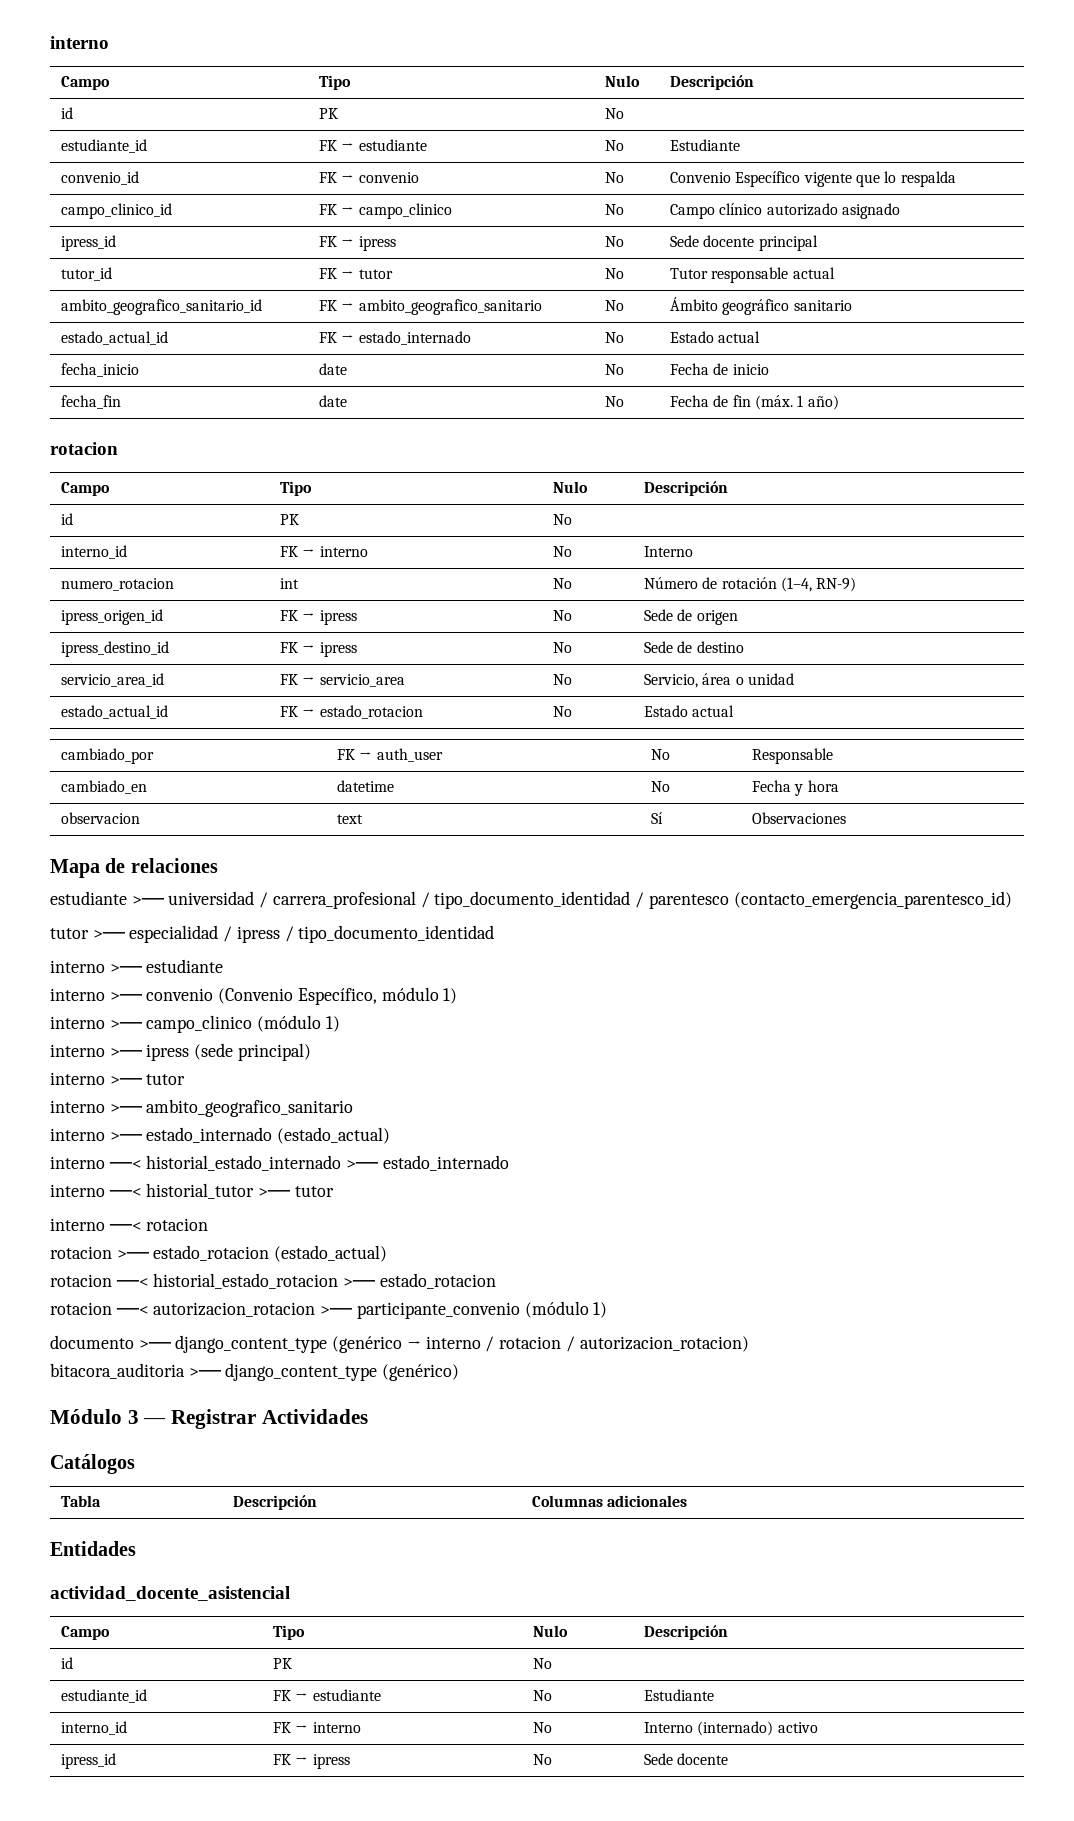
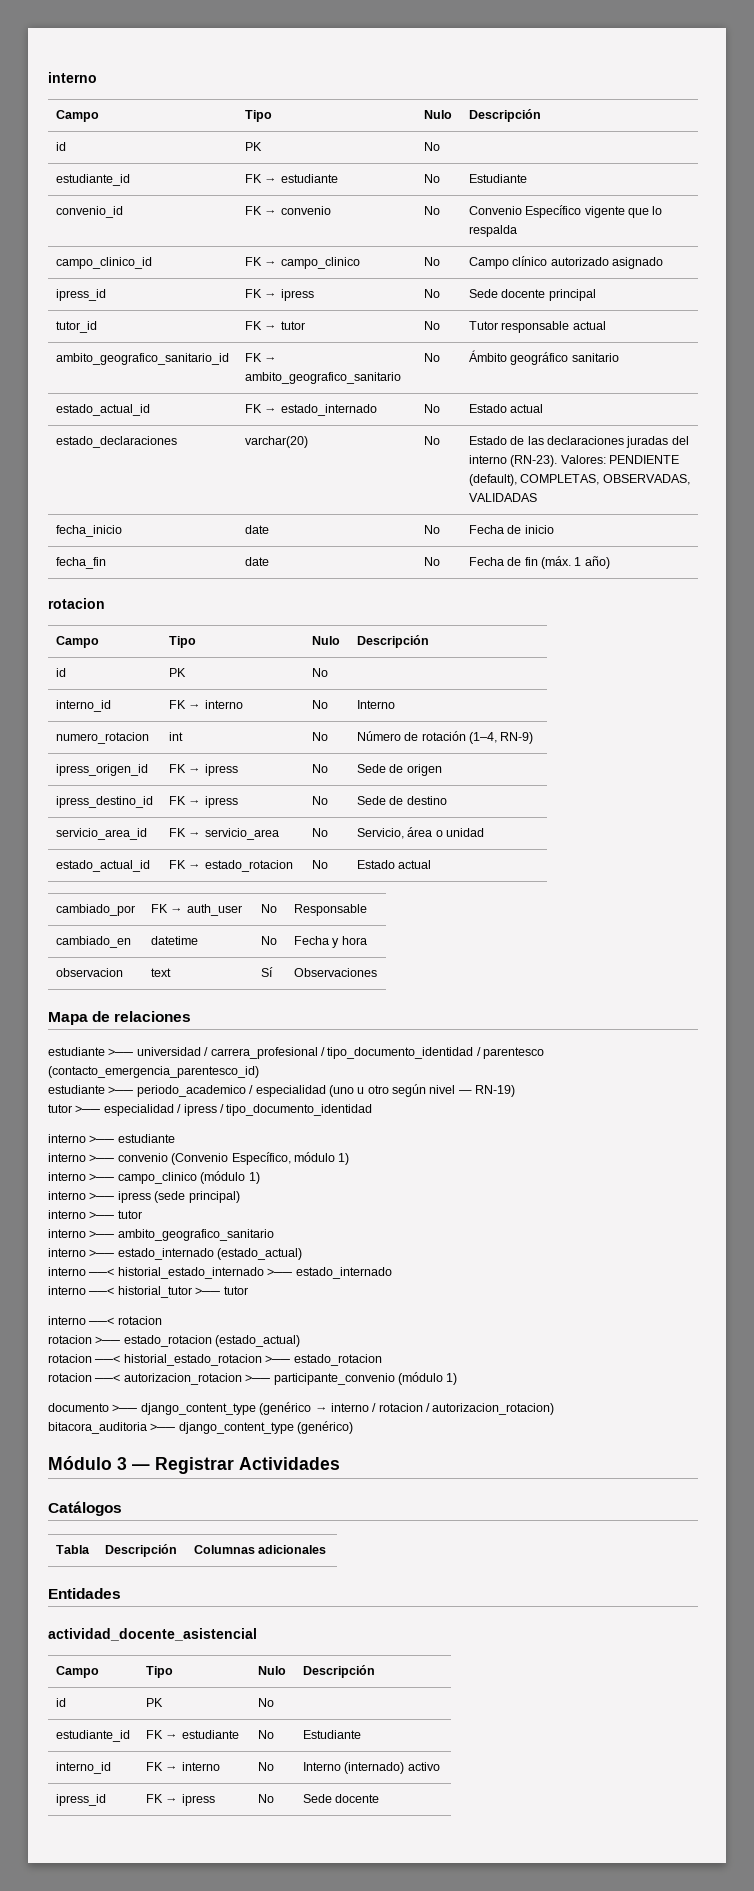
(761, 337) none -> [55,436,177,448] [244,436,308,448] [423,436,440,445] [468,436,689,448] [468,455,680,467] [468,474,690,486] [468,493,537,502] // estado_declaraciones | varchar(20) | No | Estado de las declaraciones juradas del interno (RN-23). Valores: PENDIENTE (default), COMPLETAS, OBSERVADAS, VALIDADAS
(1012, 900) none -> [48,1084,516,1097] // estudiante >── periodo_academico / especialidad (uno u otro según nivel — RN-19)

